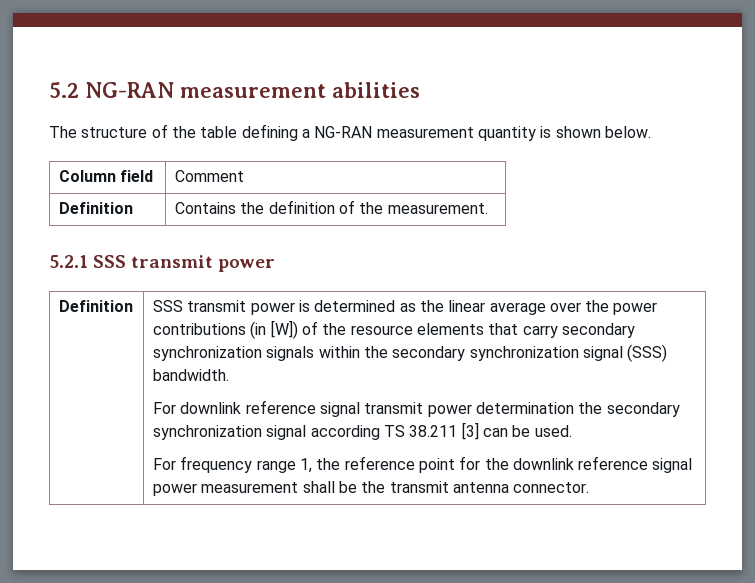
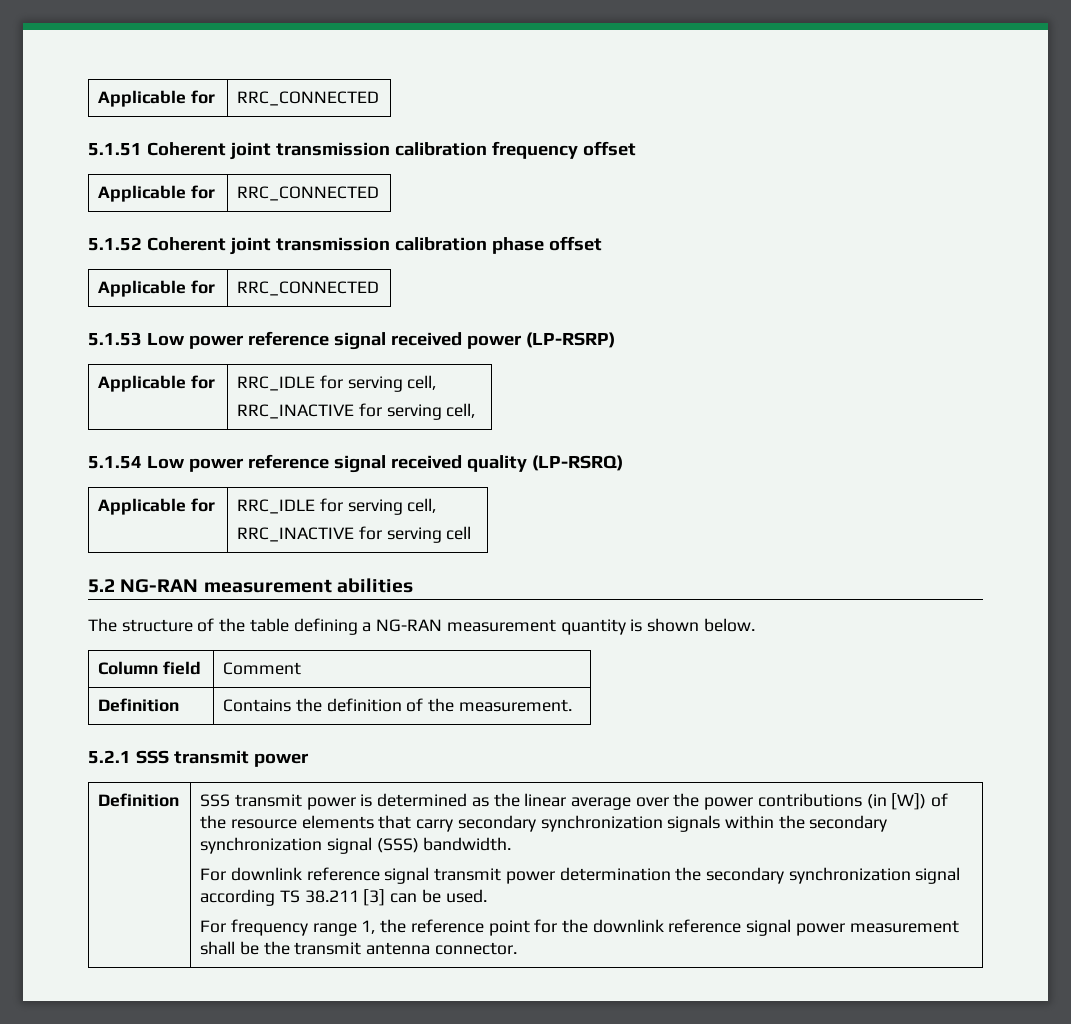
(49, 90) none -> [98,90,215,107] [237,91,380,106] [88,141,636,160] [98,185,215,202] [237,186,380,201] [88,236,602,255] [98,280,215,297] [237,281,380,296] [88,331,615,350] [98,375,215,392] [237,375,437,392] [237,403,476,420] [88,454,623,473] [98,498,215,515] [237,498,437,515] [237,526,472,543] Applicable for | RRC_CONNECTED // 5.1.51 Coherent joint transmission calibration frequency offset // Applicable for | RRC_CONNECTED // 5.1.52 Coherent joint transmission calibration phase offset // Applicable for | RRC_CONNECTED // 5.1.53 Low power reference signal received power (LP-RSRP) // Applicable for | RRC_IDLE for serving cell, // RRC_INACTIVE for serving cell, // 5.1.54 Low power reference signal received quality (LP-RSRQ) // Applicable for | RRC_IDLE for serving cell, // RRC_INACTIVE for serving cell //

